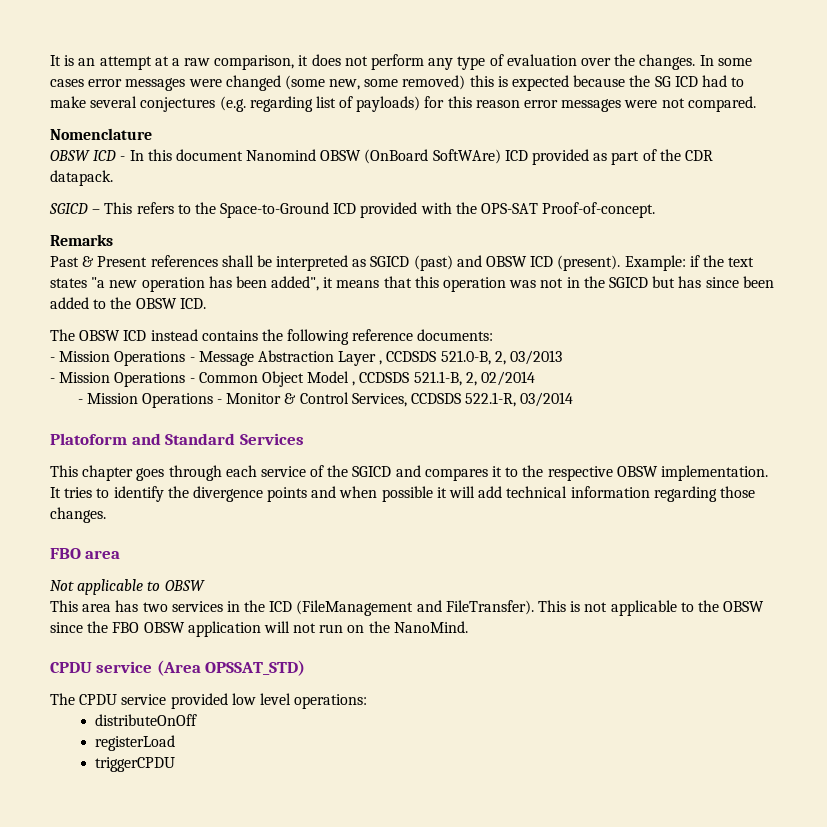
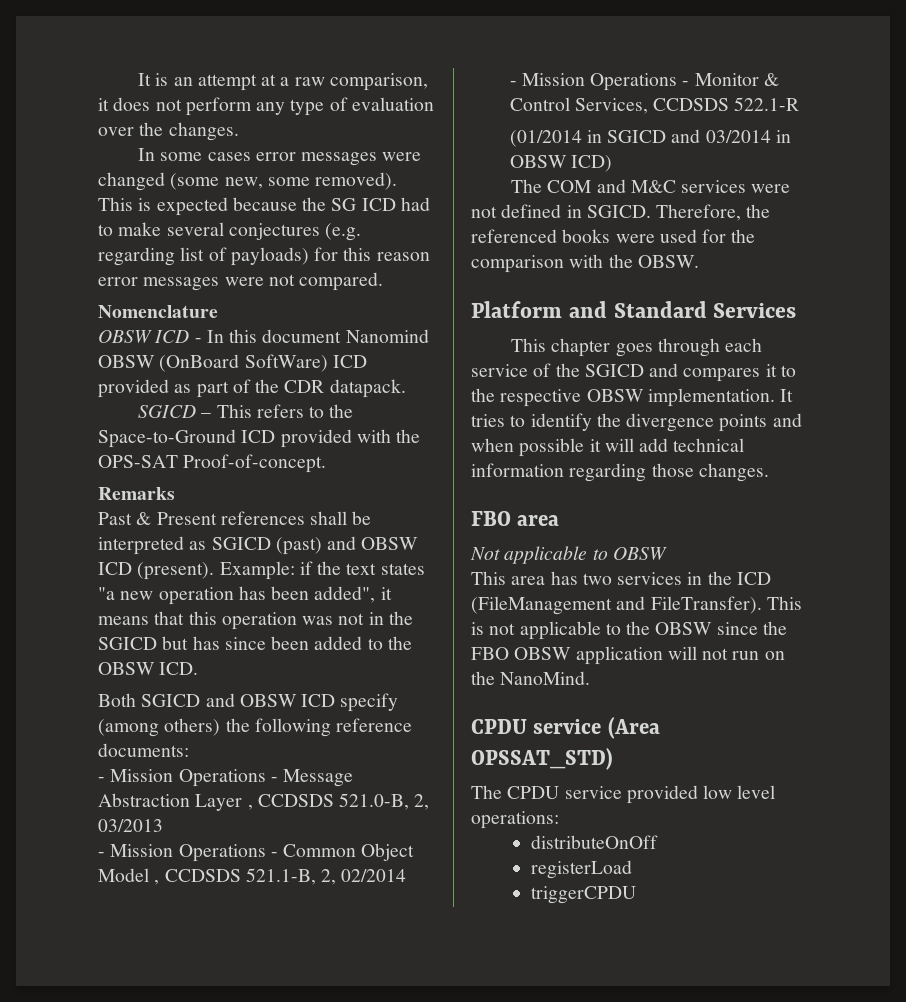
(696, 62) none -> (239, 131) //
[402,75,494,90] removed) this -> [315,172,398,190] [98,197,133,211] removed). This
[432,149,501,164] SoftWAre) -> [244,354,328,372] SoftWare)
[50,329,258,341] The OBSW ICD instead contains -> [98,693,399,712] [98,718,221,737] Both SGICD and OBSW ICD specify (among others)
[465,392,574,407] [50,433,127,445] 522.1-R, 03/2014 // Platoform -> [734,97,800,111] [509,129,791,147] [509,155,612,172] [511,179,791,193] [471,204,771,221] [471,229,756,243] [471,254,699,273] [471,301,562,318] 522.1-R // (01/2014 in SGICD and 03/2014 in OBSW ICD) // The COM and M&C services were not defined in SGICD. Therefore, the referenced books were used for the comparison with the OBSW. // Platform

